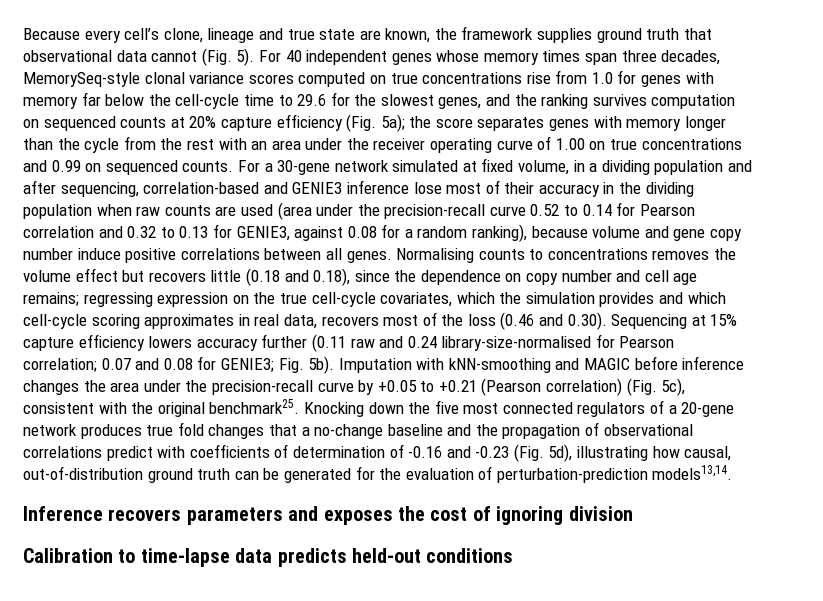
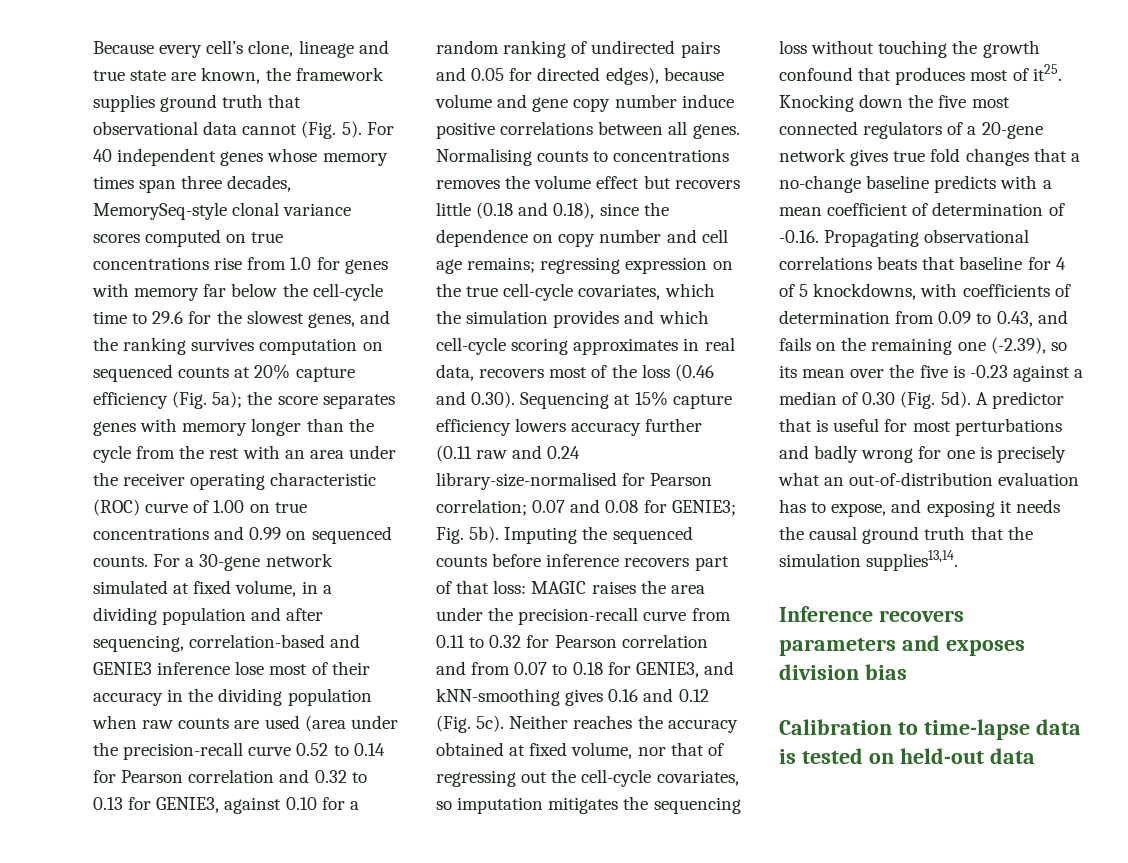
(493, 145) none -> [270,472,377,486] [93,499,140,516] characteristic (ROC)
[347,226,377,238] 0.08 -> [285,797,317,810] 0.10
[472,224,528,242] ranking), -> [503,40,720,58] [436,67,659,85] ranking of undirected pairs and 0.05 for directed edges),
[338,356,745,373] [23,380,79,395] Imputation with kNN-smoothing and MAGIC before inference changes -> [504,526,693,544] [436,553,729,571] [436,580,636,594] Imputing the sequenced counts before inference recovers part of that loss: MAGIC raises
[358,378,686,396] [23,399,300,417] by +0.05 to +0.21 (Pearson correlation) (Fig. 5c), consistent with the original benchmark25. -> [691,608,731,621] [436,634,708,648] [436,661,734,678] [436,688,709,706] [436,715,738,733] [436,742,724,759] [436,769,739,787] [436,796,741,814] [779,40,1040,58] [779,64,1062,85] from 0.11 to 0.32 for Pearson correlation and from 0.07 to 0.18 for GENIE3, and kNN-smoothing gives 0.16 and 0.12 (Fig. 5c). Neither reaches the accuracy obtained at fixed volume, nor that of regressing out the cell-cycle covariates, so imputation mitigates the sequencing loss without touching the growth confound that produces most of it25.
[80,424,142,439] produces -> [850,149,889,166] gives
[447,422,693,439] [23,444,732,462] [23,465,733,483] and the propagation of observational correlations predict with coefficients of determination of -0.16 and -0.23 (Fig. 5d), illustrating how causal, out-of-distribution ground truth can be generated for the evaluation of perturbation-prediction models13,14. -> [934,175,1052,193] [779,202,1065,216] [779,229,1030,247] [779,256,1066,270] [779,283,1071,300] [779,310,1068,327] [779,337,1067,355] [779,364,1084,382] [779,391,1064,409] [779,418,1062,436] [779,445,1066,463] [778,472,1080,486] [779,499,1060,517] [779,526,1033,544] [779,550,959,571] predicts with a mean coefficient of determination of -0.16. Propagating observational correlations beats that baseline for 4 of 5 knockdowns, with coefficients of determination from 0.09 to 0.43, and fails on the remaining one (-2.39), so its mean over the five is -0.23 against a median of 0.30 (Fig. 5d). A predictor that is useful for most perturbations and badly wrong for one is precisely what an out-of-distribution evaluation has to expose, and exposing it needs the causal ground truth that the simulation supplies13,14.
[397,506,564,525] the cost of ignoring -> (1025, 648) none
(633, 513) none -> [864,664,907,680] bias
[277,548,514,567] predicts held-out conditions -> [779,748,1035,764] is tested on held-out data

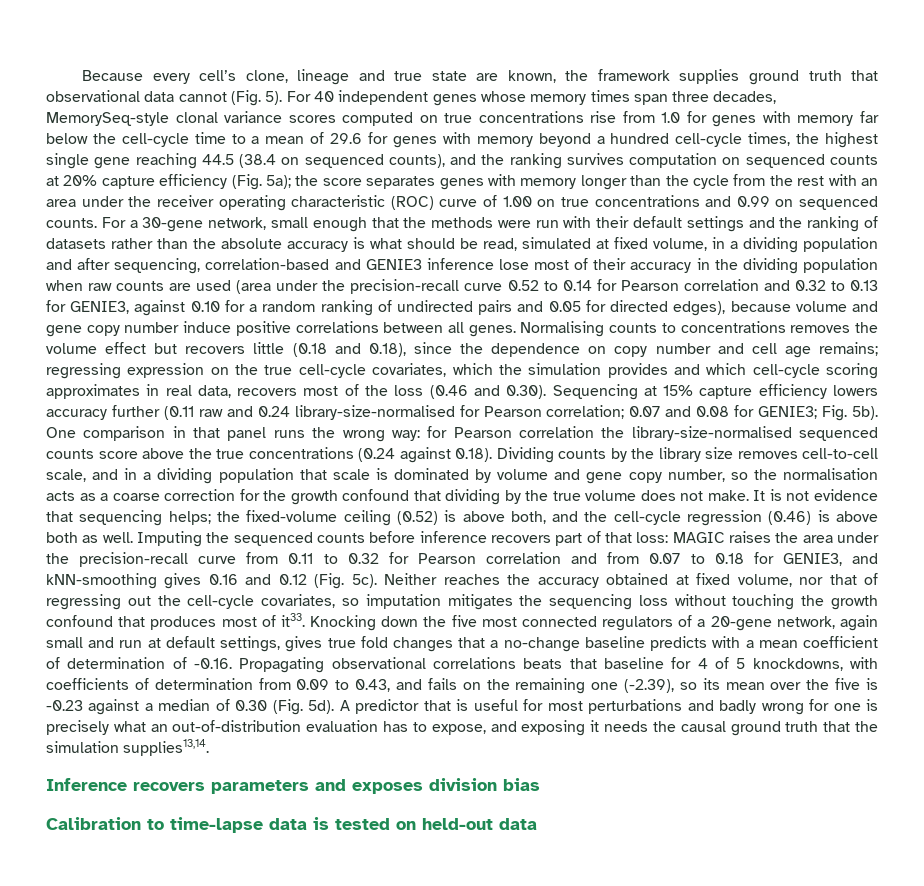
[152,310,355,328] 29.6 for the slowest genes, -> [251,132,879,148] [46,153,445,169] a mean of 29.6 for genes with memory beyond a hundred cell-cycle times, the highest single gene reaching 44.5 (38.4 on sequenced counts),
[265,553,333,567] network -> [208,216,878,232] [46,237,517,252] network, small enough that the methods were run with their default settings and the ranking of datasets rather than the absolute accuracy is what should be read,
(500, 534) none -> [46,426,878,442] [46,447,878,463] [46,468,878,484] [46,489,878,505] [46,510,878,526] [46,532,133,543] One comparison in that panel runs the wrong way: for Pearson correlation the library-size-normalised sequenced counts score above the true concentrations (0.24 against 0.18). Dividing counts by the library size removes cell-to-cell scale, and in a dividing population that scale is dominated by volume and gene copy number, so the normalisation acts as a coarse correction for the growth confound that dividing by the true volume does not make. It is not evidence that sequencing helps; the fixed-volume ceiling (0.52) is above both, and the cell-cycle regression (0.46) is above both as well.
[1032,64,1062,81] it25. -> [280,613,305,627] it33.
[779,148,846,162] network -> [776,615,878,631] [46,636,281,652] network, again small and run at default settings,

